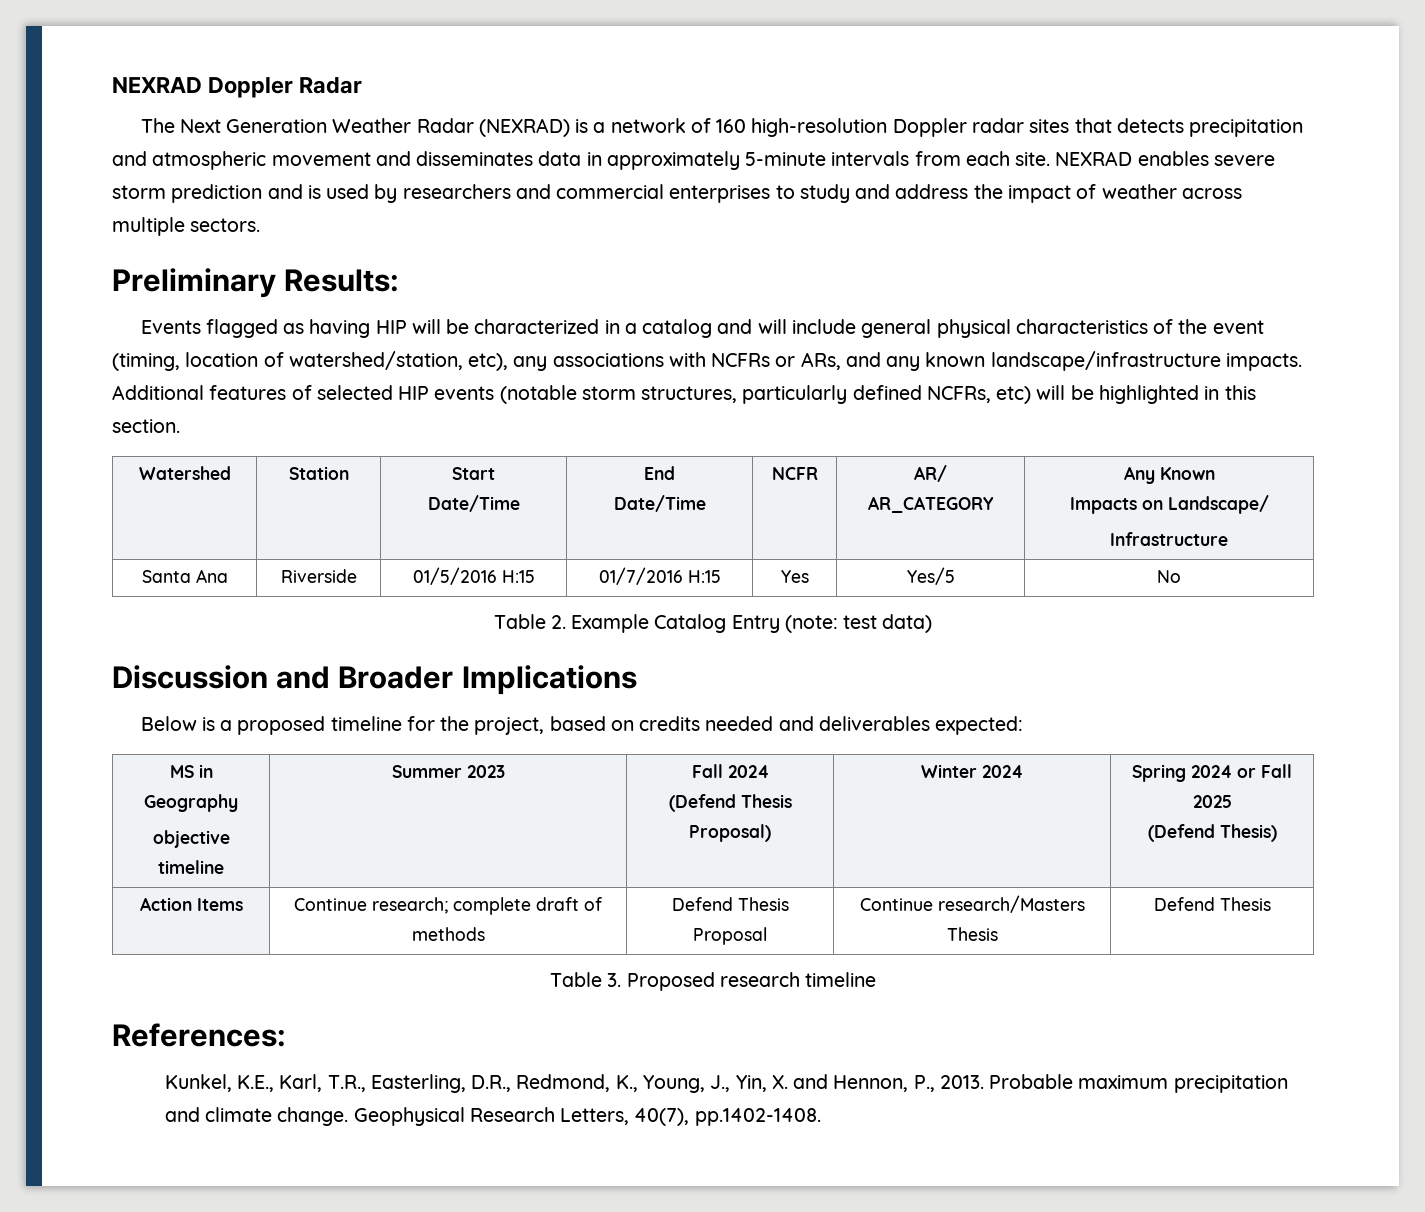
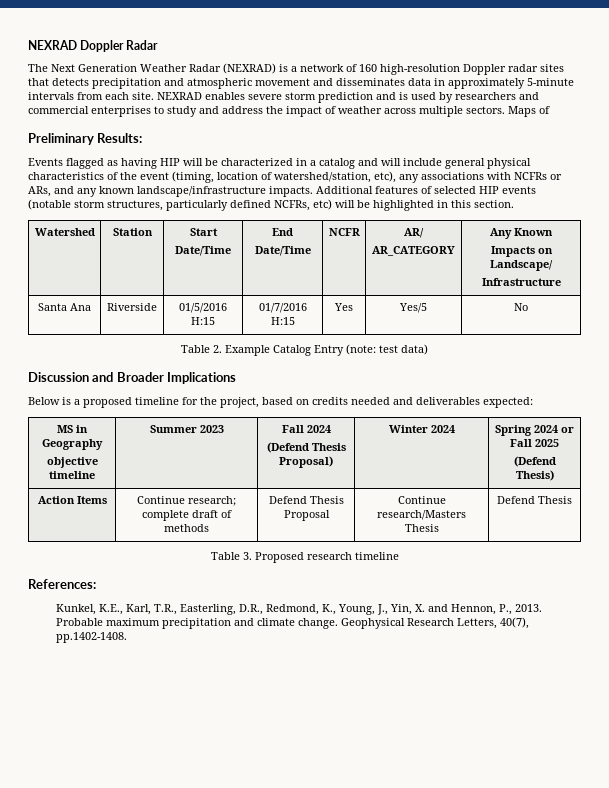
(261, 225) none -> [508,106,550,117] Maps of

